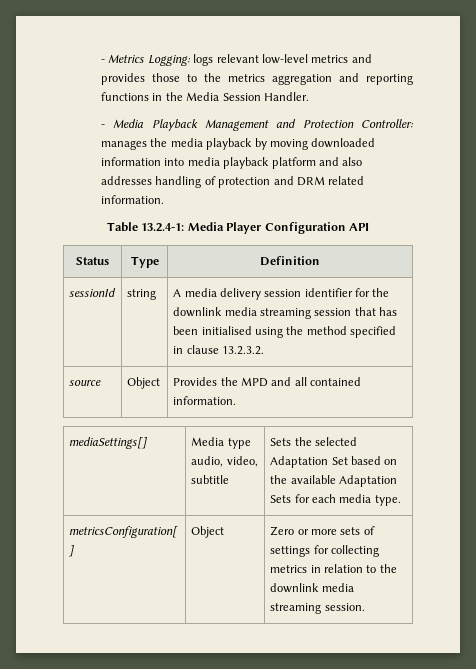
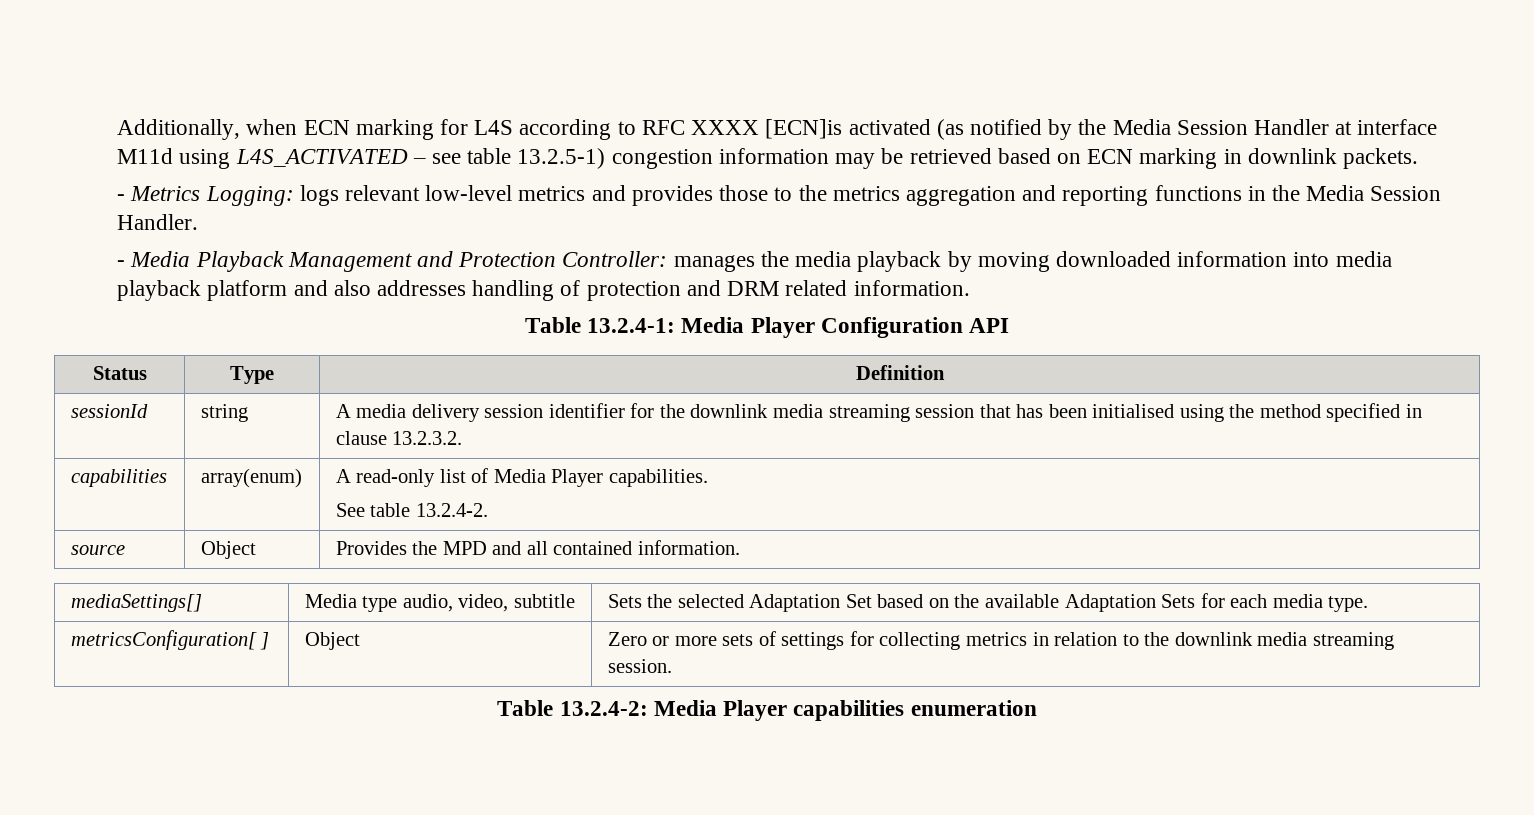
(101, 61) none -> [117,119,1438,140] [117,148,1418,169] Additionally, when ECN marking for L4S according to RFC XXXX [ECN]is activated (as notified by the Media Session Handler at interface M11d using L4S_ACTIVATED – see table 13.2.5-1) congestion information may be retrieved based on ECN marking in downlink packets. //
(264, 350) none -> [70,469,167,487] [200,468,302,488] [335,468,708,487] [335,503,488,517] // capabilities | array(enum) | A read-only list of Media Player capabilities. // See table 13.2.4-2.
(365, 607) none -> [497,700,1037,721] // Table 13.2.4-2: Media Player capabilities enumeration

